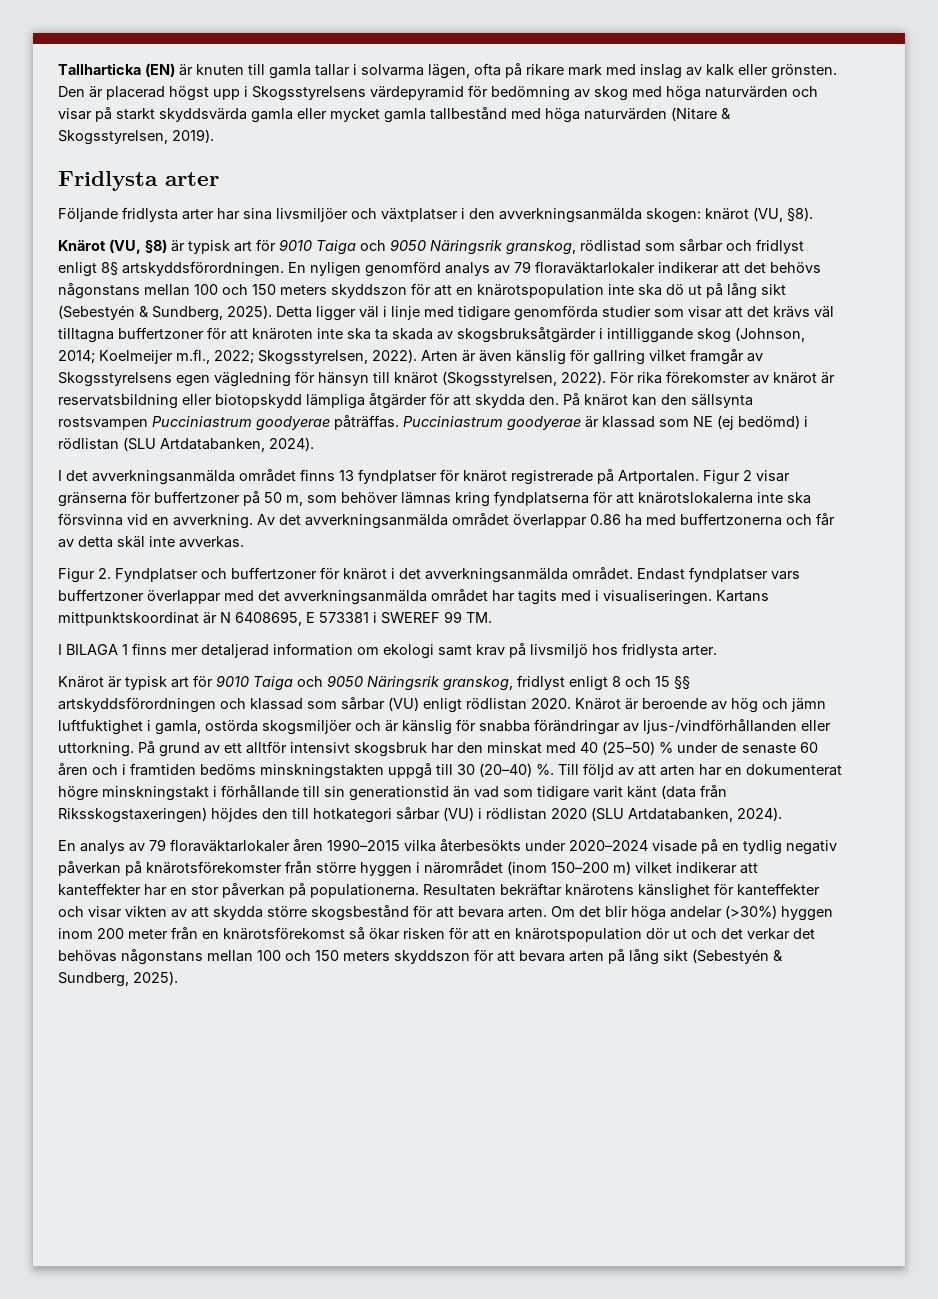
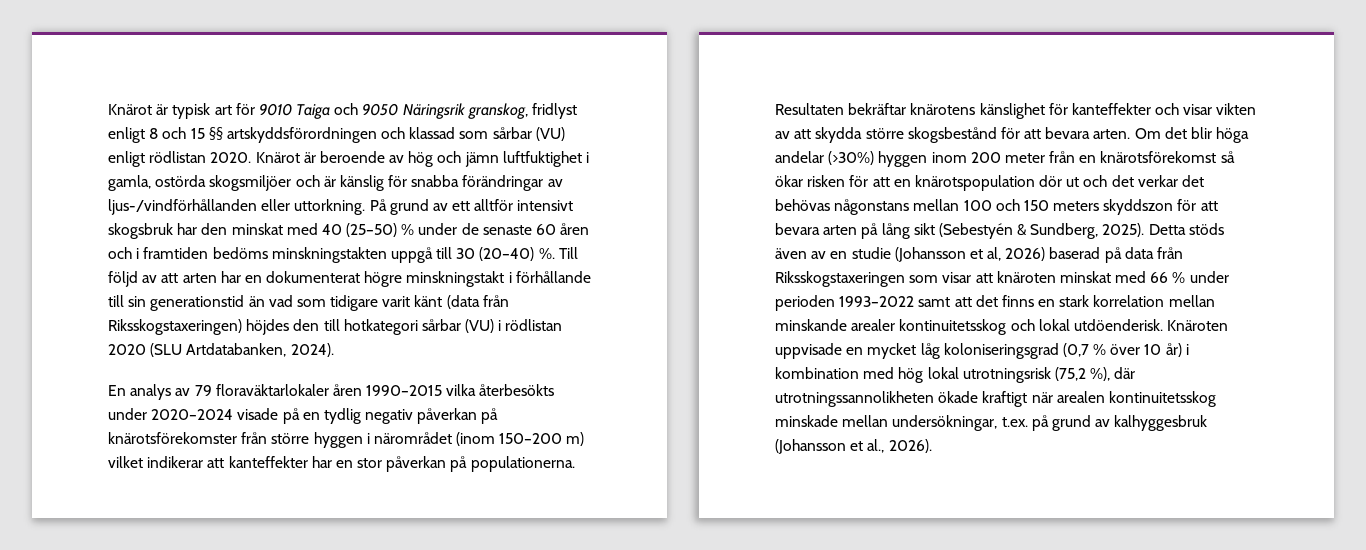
[58,63,837,79] [58,85,818,101] [58,107,731,123] [58,129,214,145] [58,171,219,191] [58,207,813,223] [58,239,804,255] [58,261,821,277] [58,283,786,299] [58,305,834,321] [58,327,805,343] [58,349,763,365] [58,371,835,387] [58,393,753,409] [58,415,808,431] [58,437,314,452] [58,469,790,485] [58,491,811,507] [58,513,835,529] [58,536,244,548] [58,567,800,583] [58,589,769,605] [58,611,492,626] [58,643,717,659] Tallharticka (EN) är knuten till gamla tallar i solvarma lägen, ofta på rikare mark med inslag av kalk eller grönsten. Den är placerad högst upp i Skogsstyrelsens värdepyramid för bedömning av skog med höga naturvärden och visar på starkt skyddsvärda gamla eller mycket gamla tallbestånd med höga naturvärden (Nitare & Skogsstyrelsen, 2019). // Fridlysta arter // Följande fridlysta arter har sina livsmiljöer och växtplatser i den avverkningsanmälda skogen: knärot (VU, §8). // Knärot (VU, §8) är typisk art för 9010 Taiga och 9050 Näringsrik granskog, rödlistad som sårbar och fridlyst enligt 8§ artskyddsförordningen. En nyligen genomförd analys av 79 floraväktarlokaler indikerar att det behövs någonstans mellan 100 och 150 meters skyddszon för att en knärotspopulation inte ska dö ut på lång sikt (Sebestyén & Sundberg, 2025). Detta ligger väl i linje med tidigare genomförda studier som visar att det krävs väl tilltagna buffertzoner för att knäroten inte ska ta skada av skogsbruksåtgärder i intilliggande skog (Johnson, 2014; Koelmeijer m.fl., 2022; Skogsstyrelsen, 2022). Arten är även känslig för gallring vilket framgår av Skogsstyrelsens egen vägledning för hänsyn till knärot (Skogsstyrelsen, 2022). För rika förekomster av knärot är reservatsbildning eller biotopskydd lämpliga åtgärder för att skydda den. På knärot kan den sällsynta rostsvampen Pucciniastrum goodyerae påträffas. Pucciniastrum goodyerae är klassad som NE (ej bedömd) i rödlistan (SLU Artdatabanken, 2024). // I det avverkningsanmälda området finns 13 fyndplatser för knärot registrerade på Artportalen. Figur 2 visar gränserna för buffertzoner på 50 m, som behöver lämnas kring fyndplatserna för att knärotslokalerna inte ska försvinna vid en avverkning. Av det avverkningsanmälda området överlappar 0.86 ha med buffertzonerna och får av detta skäl inte avverkas. // Figur 2. Fyndplatser och buffertzoner för knärot i det avverkningsanmälda området. Endast fyndplatser vars buffertzoner överlappar med det avverkningsanmälda området har tagits med i visualiseringen. Kartans mittpunktskoordinat är N 6408695, E 573381 i SWEREF 99 TM. // I BILAGA 1 finns mer detaljerad information om ekologi samt krav på livsmiljö hos fridlysta arter. // -> (108, 109) none
(178, 978) none -> [1148,223,1224,235] [775,247,1184,263] [775,271,1229,287] [775,295,1215,311] [775,319,1229,335] [775,343,1189,359] [775,367,1136,383] [775,391,1216,407] [775,415,1208,431] [775,439,932,454] Detta stöds även av en studie (Johansson et al, 2026) baserad på data från Riksskogstaxeringen som visar att knäroten minskat med 66 % under perioden 1993–2022 samt att det finns en stark korrelation mellan minskande arealer kontinuitetsskog och lokal utdöenderisk. Knäroten uppvisade en mycket låg koloniseringsgrad (0,7 % över 10 år) i kombination med hög lokal utrotningsrisk (75,2 %), där utrotningssannolikheten ökade kraftigt när arealen kontinuitetsskog minskade mellan undersökningar, t.ex. på grund av kalhyggesbruk (Johansson et al., 2026).

